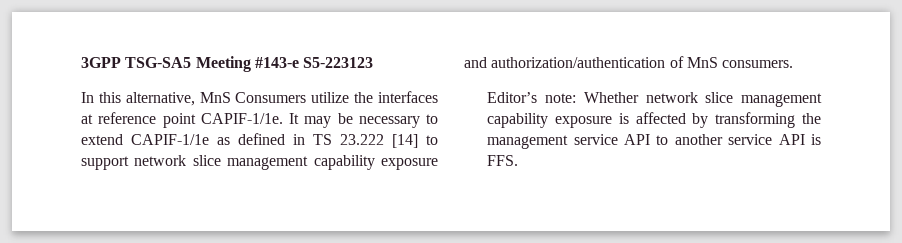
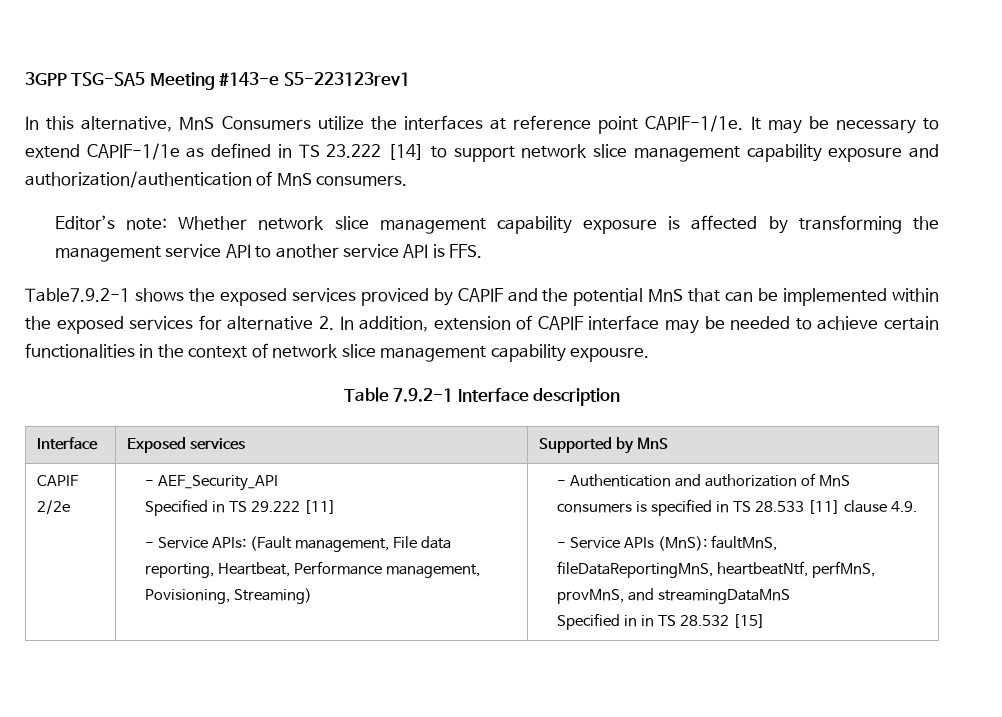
[303,57,374,68] S5-223123 -> [283,72,410,86] S5-223123rev1
(519, 160) none -> [25,288,939,306] [25,315,940,334] [25,343,650,362] [343,387,621,406] [36,437,98,450] [126,437,245,453] [538,437,668,454] [36,475,78,486] [36,500,70,515] [144,475,278,491] [144,499,336,516] [144,536,451,552] [144,561,480,578] [144,588,312,604] [556,473,850,487] [556,499,918,516] [556,535,777,551] [556,561,875,578] [556,588,790,604] [556,613,765,630] // Table7.9.2-1 shows the exposed services proviced by CAPIF and the potential MnS that can be implemented within the exposed services for alternative 2. In addition, extension of CAPIF interface may be needed to achieve certain functionalities in the context of network slice management capability expousre. // Table 7.9.2-1 Interface description // Interface | Exposed services | Supported by MnS // CAPIF 2/2e | - AEF_Security_API // Specified in TS 29.222 [11] // - Service APIs: (Fault management, File data reporting, Heartbeat, Performance management, Povisioning, Streaming) | - Authentication and authorization of MnS consumers is specified in TS 28.533 [11] clause 4.9. // - Service APIs (MnS): faultMnS, fileDataReportingMnS, heartbeatNtf, perfMnS, provMnS, and streamingDataMnS // Specified in in TS 28.532 [15]

